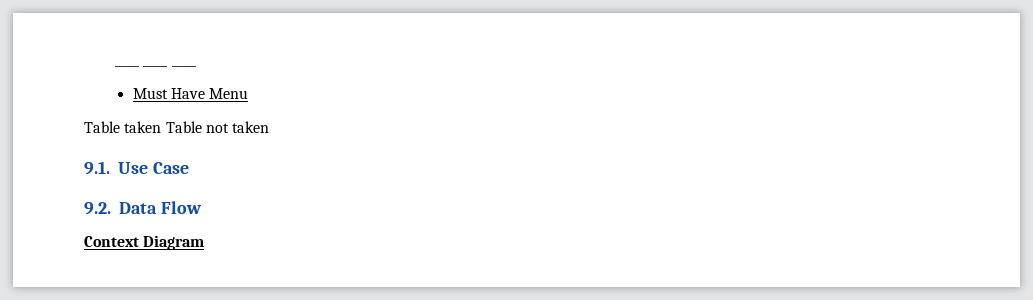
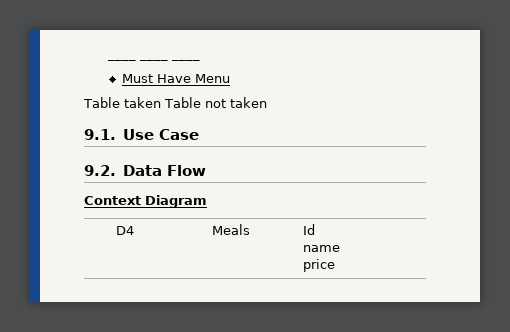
(205, 242) none -> [116,226,134,235] [212,224,250,235] [302,224,315,235] [302,245,340,252] [302,259,335,272] // D4 | Meals | Id // name // price

